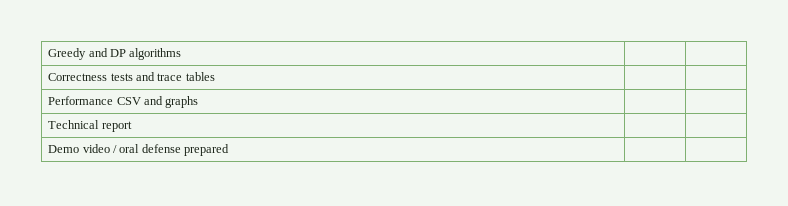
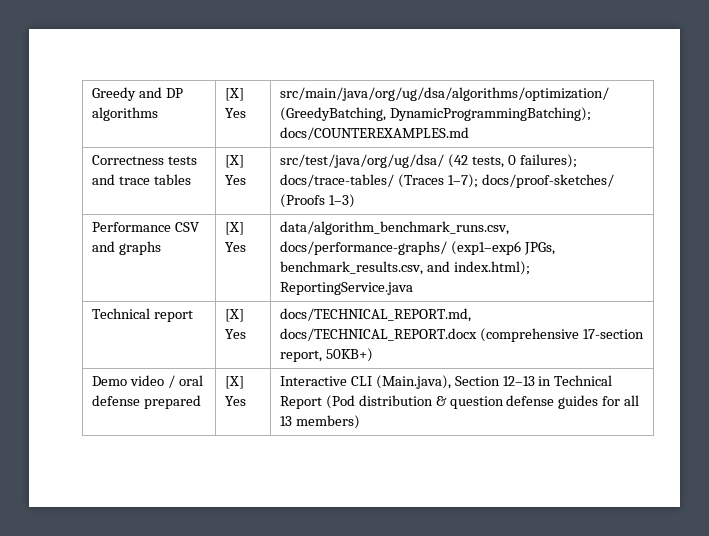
(182, 54) | -> [224,88,244,101] [224,108,246,118] [279,87,609,101] [279,107,591,121] [279,127,469,140] [X] Yes | src/main/java/org/ug/dsa/algorithms/optimization/ (GreedyBatching, DynamicProgrammingBatching); docs/COUNTEREXAMPLES.md
[48,96,199,108] [48,120,132,132] | // Performance CSV and graphs | | // Technical report | | -> [224,155,244,168] [224,175,246,185] [279,154,577,168] [279,174,614,188] [279,194,355,208] [91,222,199,232] [91,241,161,255] [224,222,244,235] [224,242,246,252] [279,221,509,235] [279,241,555,255] [279,261,530,275] [279,282,413,295] [91,308,193,322] [224,309,244,322] [224,329,246,339] [279,308,471,322] [279,328,644,342] [279,348,373,362] [X] Yes | src/test/java/org/ug/dsa/ (42 tests, 0 failures); docs/trace-tables/ (Traces 1–7); docs/proof-sketches/ (Proofs 1–3) // Performance CSV and graphs | [X] Yes | data/algorithm_benchmark_runs.csv, docs/performance-graphs/ (exp1–exp6 JPGs, benchmark_results.csv, and index.html); ReportingService.java // Technical report | [X] Yes | docs/TECHNICAL_REPORT.md, docs/TECHNICAL_REPORT.docx (comprehensive 17-section report, 50KB+)
(230, 150) | -> [224,376,244,389] [224,396,246,406] [279,375,613,389] [279,395,640,409] [279,415,360,429] [X] Yes | Interactive CLI (Main.java), Section 12–13 in Technical Report (Pod distribution & question defense guides for all 13 members)

